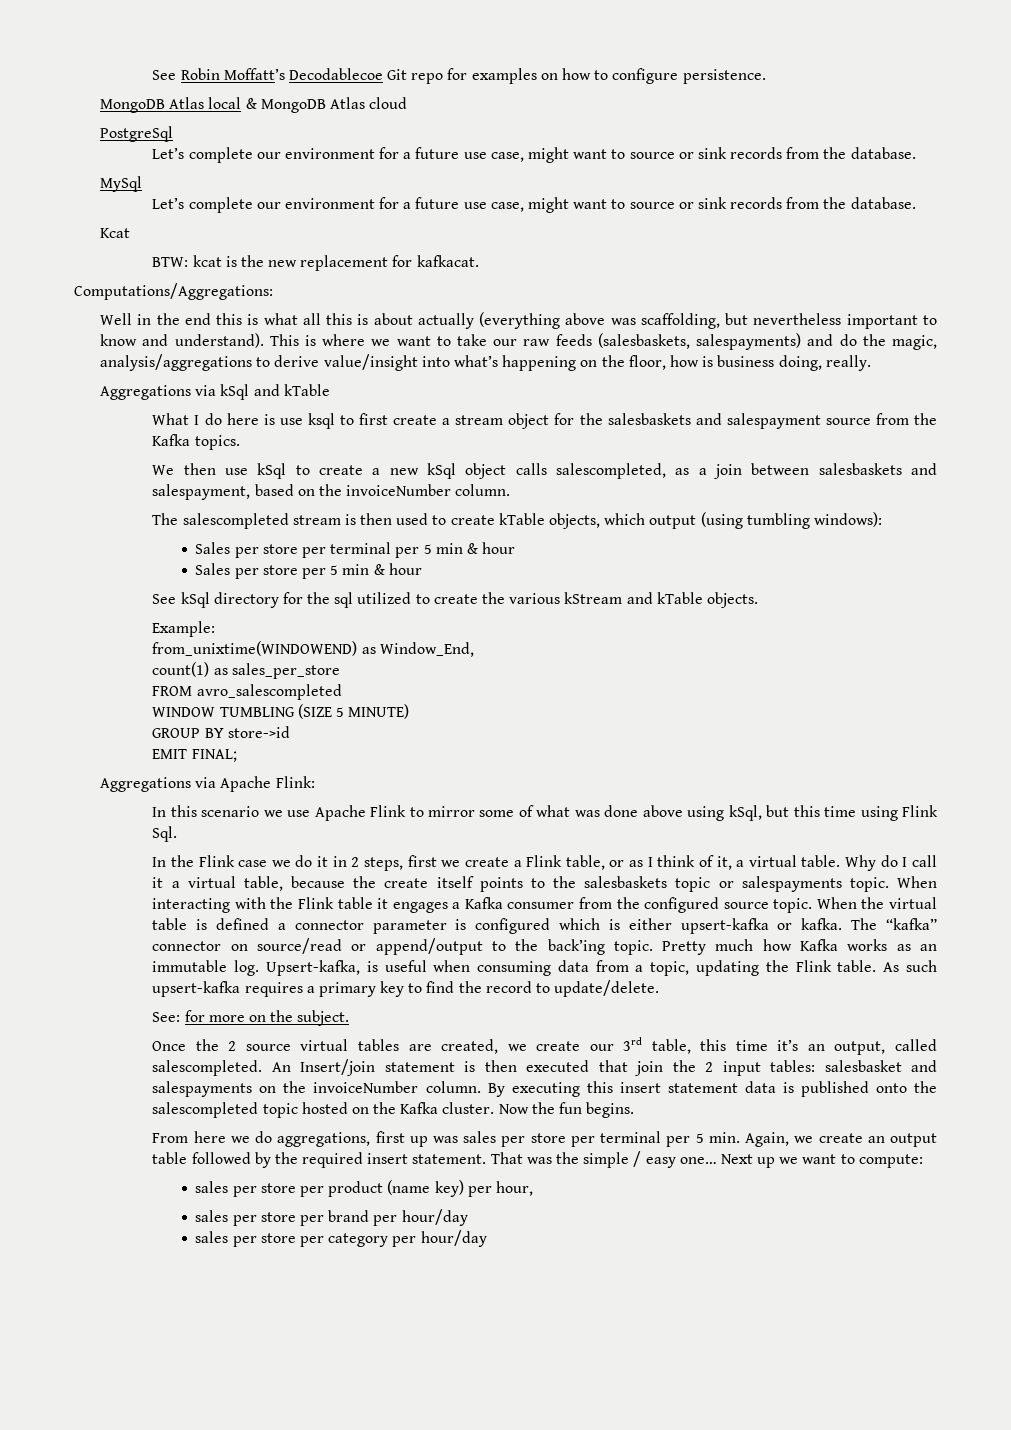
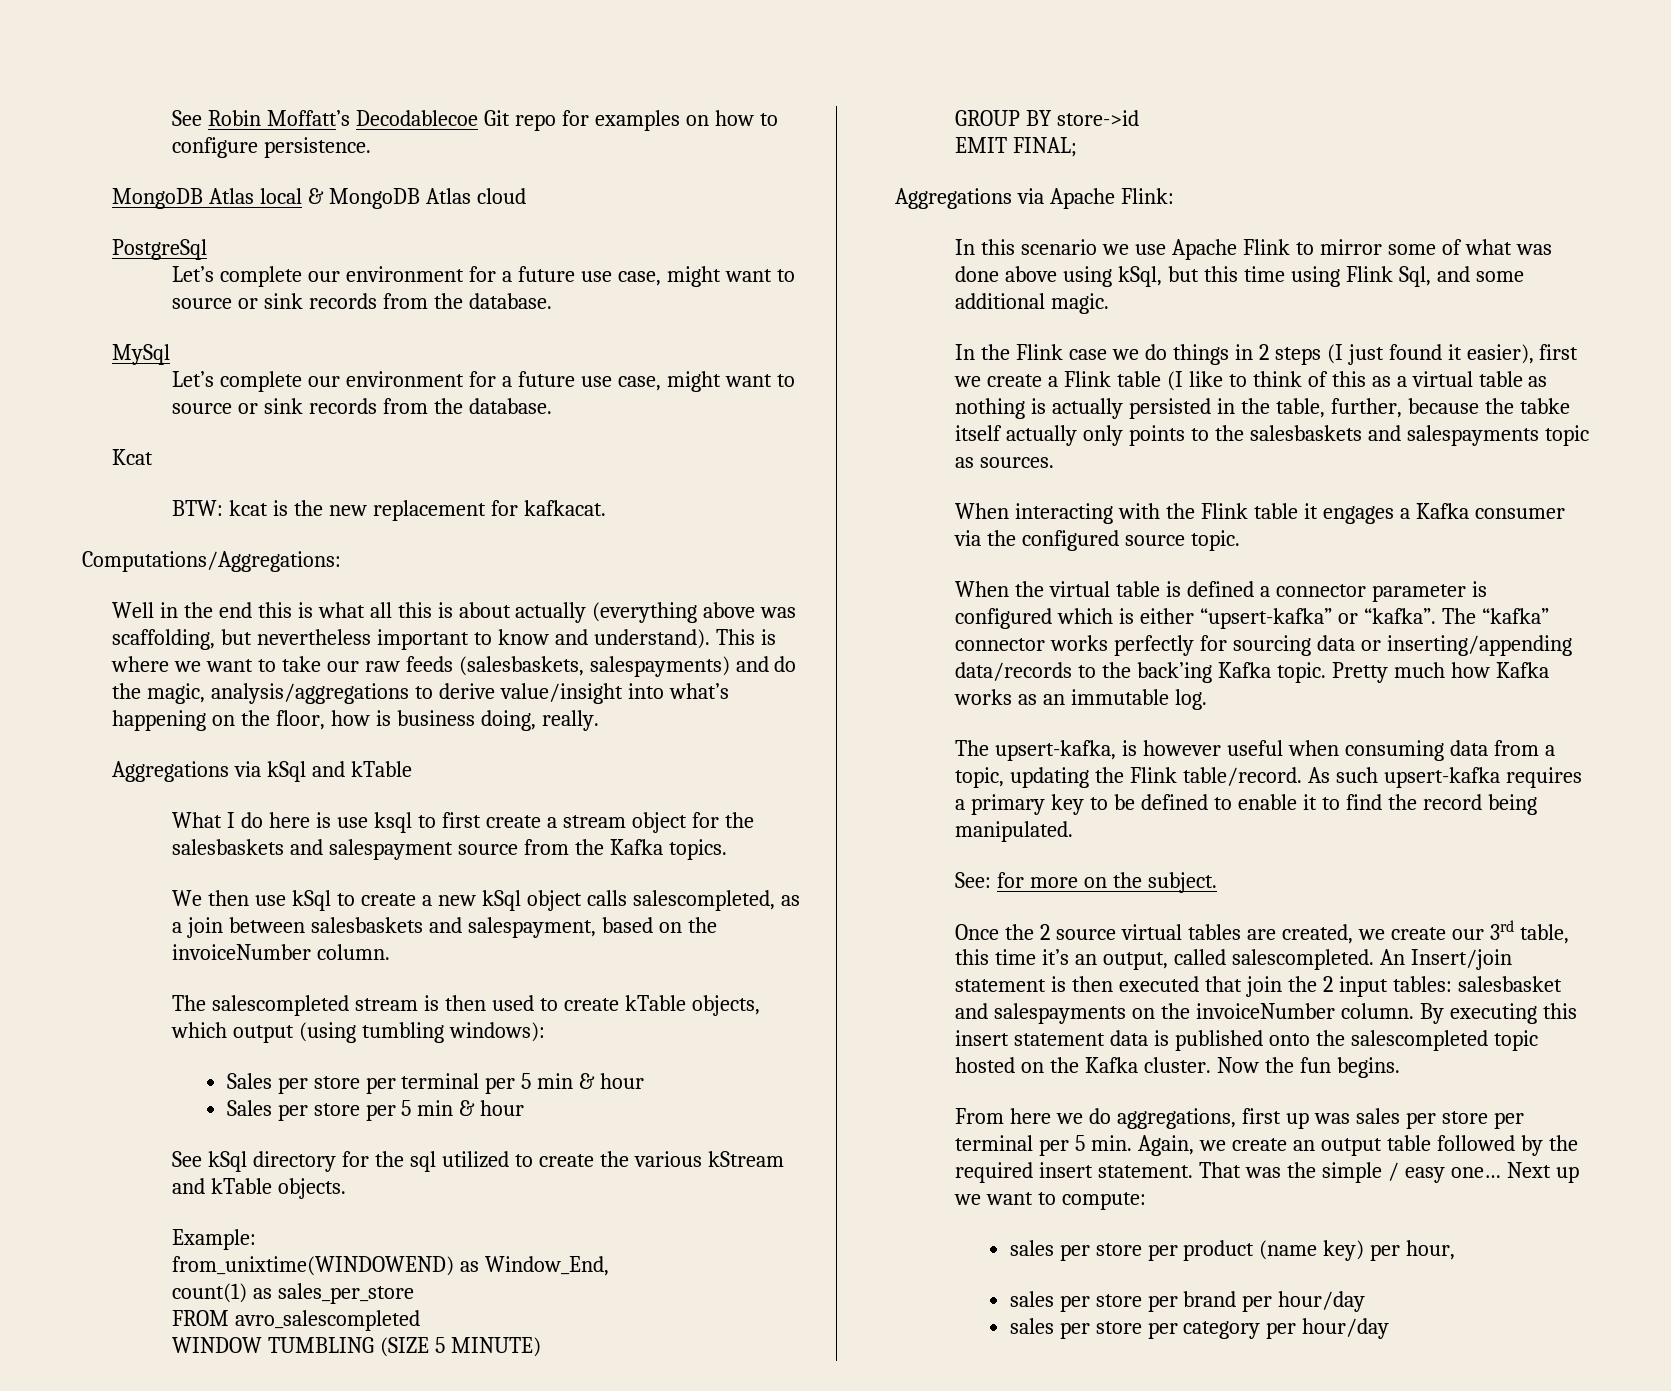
[152,826,178,842] Sql. -> [1398,266,1524,287] [955,293,1110,314] Sql, and some additional magic.
[317,856,329,867] it -> [1173,344,1230,365] things
[364,857,404,871] steps, -> [1274,344,1534,365] steps (I just found it easier),
[565,855,937,871] [152,876,889,892] table, or as I think of it, a virtual table. Why do I call it a virtual table, because the create itself points to the salesbaskets topic or salespayments topic. -> [1117,371,1548,391] [955,398,1570,419] [955,425,1589,446] [955,457,1055,468] table (I like to think of this as a virtual table as nothing is actually persisted in the table, further, because the tabke itself actually only points to the salesbaskets and salespayments topic as sources. //
[579,897,613,909] from -> [954,530,982,546] via
(813, 905) none -> (1241, 540) //
[680,918,938,934] [152,938,483,955] upsert-kafka or kafka. The “kafka” connector on source/read or append/output -> [1200,608,1549,629] [955,635,1572,656] [955,662,1073,681] “upsert-kafka” or “kafka”. The “kafka” connector works perfectly for sourcing data or inserting/appending data/records
(605, 947) none -> [1218,662,1272,678] Kafka
[265,960,378,976] Upsert-kafka, is -> [955,740,1222,761] // The upsert-kafka, is however
[837,960,877,972] table. -> [1183,767,1303,786] table/record.
(423, 988) none -> [1114,794,1340,810] be defined to enable it to
[535,980,660,997] to update/delete. -> [1487,794,1537,815] [955,821,1074,842] being manipulated.

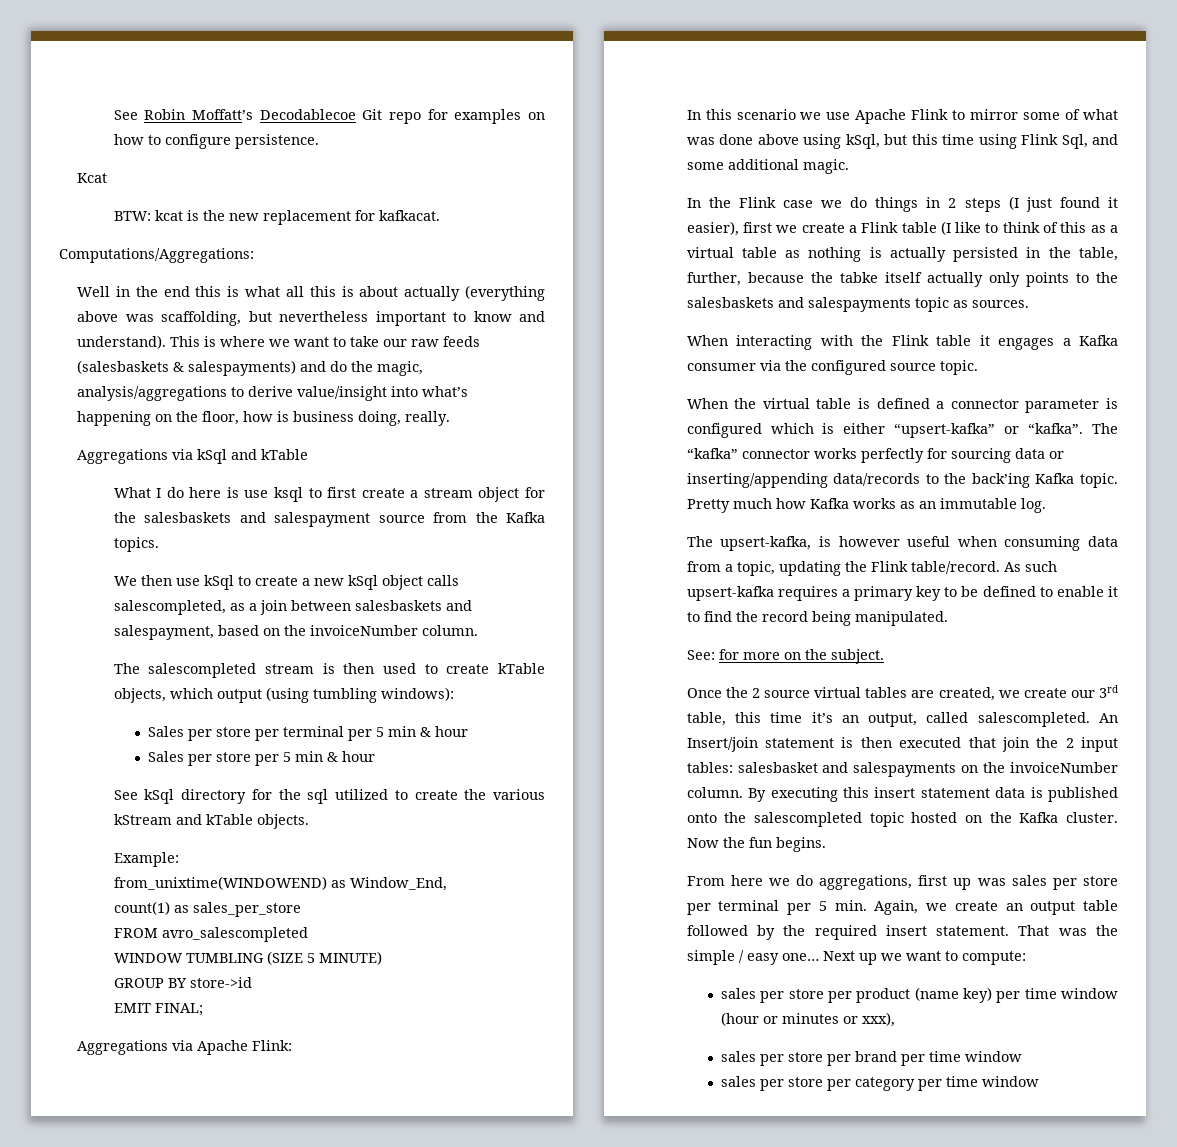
[112,188,526,209] [112,239,208,260] [172,266,795,287] [172,293,553,309] [112,344,171,365] [172,371,795,392] [172,398,553,414] // MongoDB Atlas local & MongoDB Atlas cloud // PostgreSql // Let’s complete our environment for a future use case, might want to source or sink records from the database. // MySql // Let’s complete our environment for a future use case, might want to source or sink records from the database. -> (319, 141) none
[458,656,584,676] (salesbaskets, -> [77,360,185,374] (salesbaskets &
[1406,1240,1456,1260] hour, -> [1024,988,1118,999] [720,1012,895,1027] time window (hour or minutes or xxx),
[1278,1291,1366,1312] hour/day -> [928,1051,1022,1062] time window
[1302,1318,1390,1339] hour/day -> [945,1076,1039,1087] time window

